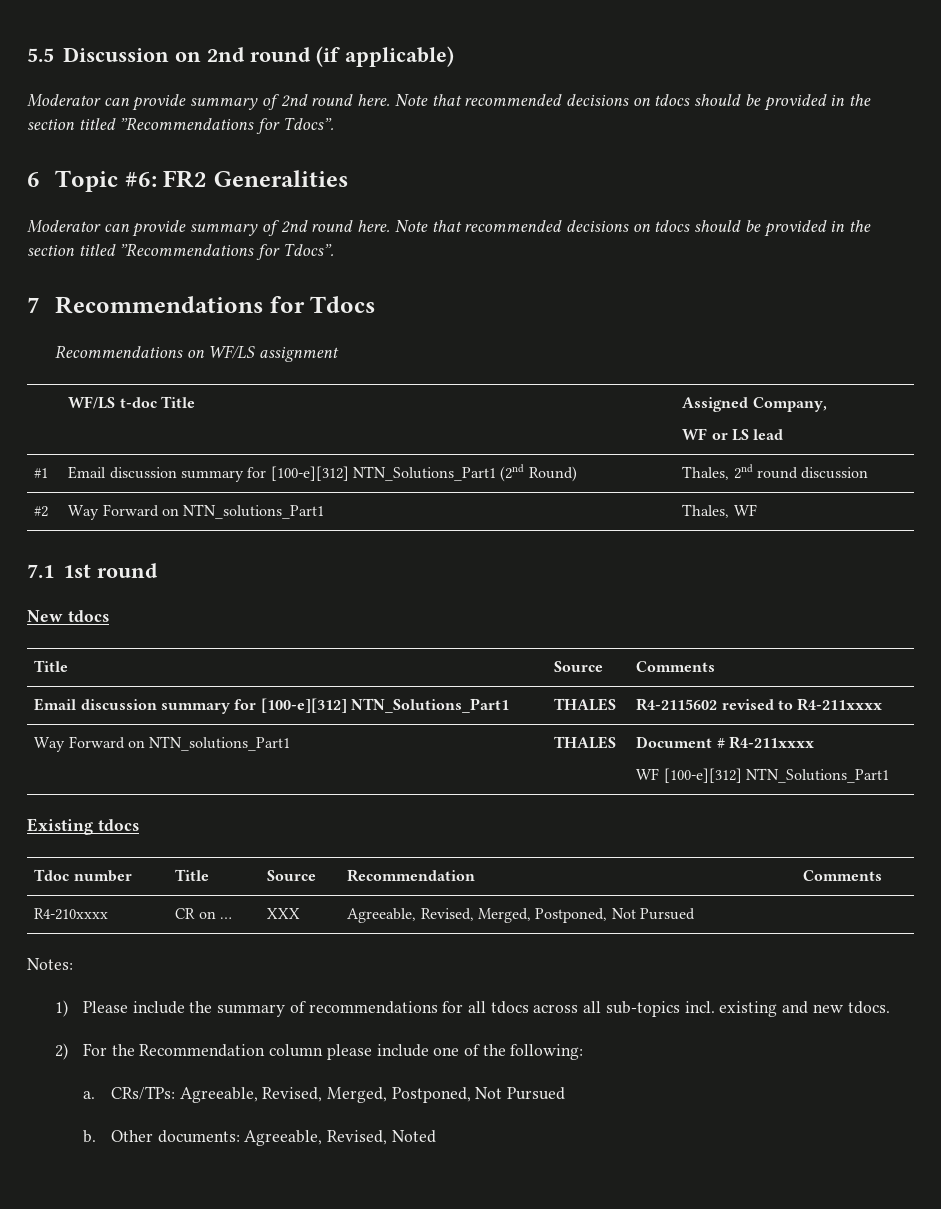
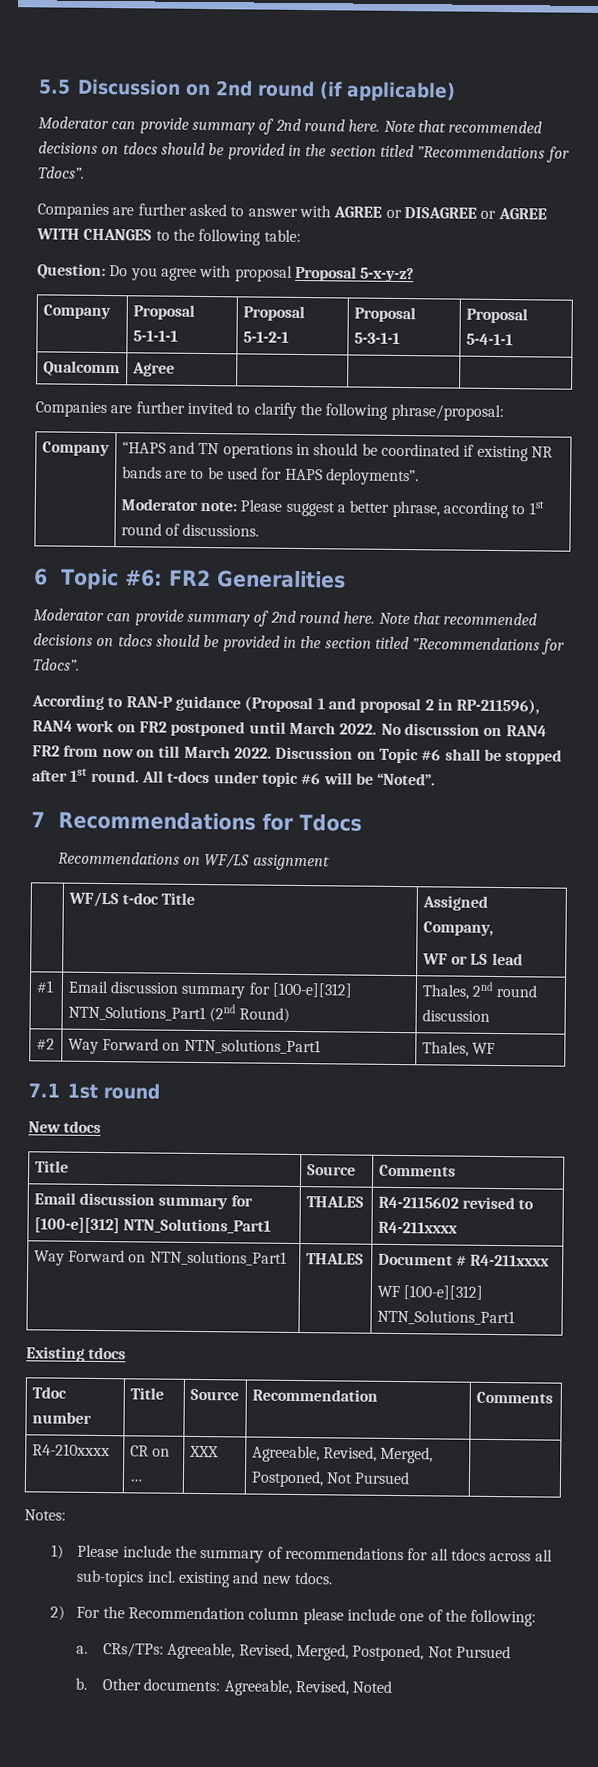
(334, 123) none -> [37,203,547,220] [36,228,301,246] [37,263,415,283] [42,304,111,320] [132,304,195,320] [132,330,178,342] [242,305,305,322] [242,331,289,343] [353,306,416,323] [353,332,400,344] [465,307,528,324] [465,333,513,346] [42,360,120,377] [131,362,175,377] [35,401,504,422] [41,441,110,457] [121,441,553,462] [121,466,419,486] [120,498,544,519] [120,523,260,537] // Companies are further asked to answer with AGREE or DISAGREE or AGREE WITH CHANGES to the following table: // Question: Do you agree with proposal Proposal 5-x-y-z? // Company | Proposal 5-1-1-1 | Proposal 5-1-2-1 | Proposal 5-3-1-1 | Proposal 5-4-1-1 // Qualcomm | Agree | | | // Companies are further invited to clarify the following phrase/proposal: // Company | “HAPS and TN operations in should be coordinated if existing NR bands are to be used for HAPS deployments”. // Moderator note: Please suggest a better phrase, according to 1st round of discussions.
(334, 249) none -> [31,694,541,715] [32,719,547,737] [32,745,563,765] [32,768,437,787] // According to RAN-P guidance (Proposal 1 and proposal 2 in RP-211596), RAN4 work on FR2 postponed until March 2022. No discussion on RAN4 FR2 from now on till March 2022. Discussion on Topic #6 shall be stopped after 1st round. All t-docs under topic #6 will be “Noted”.

